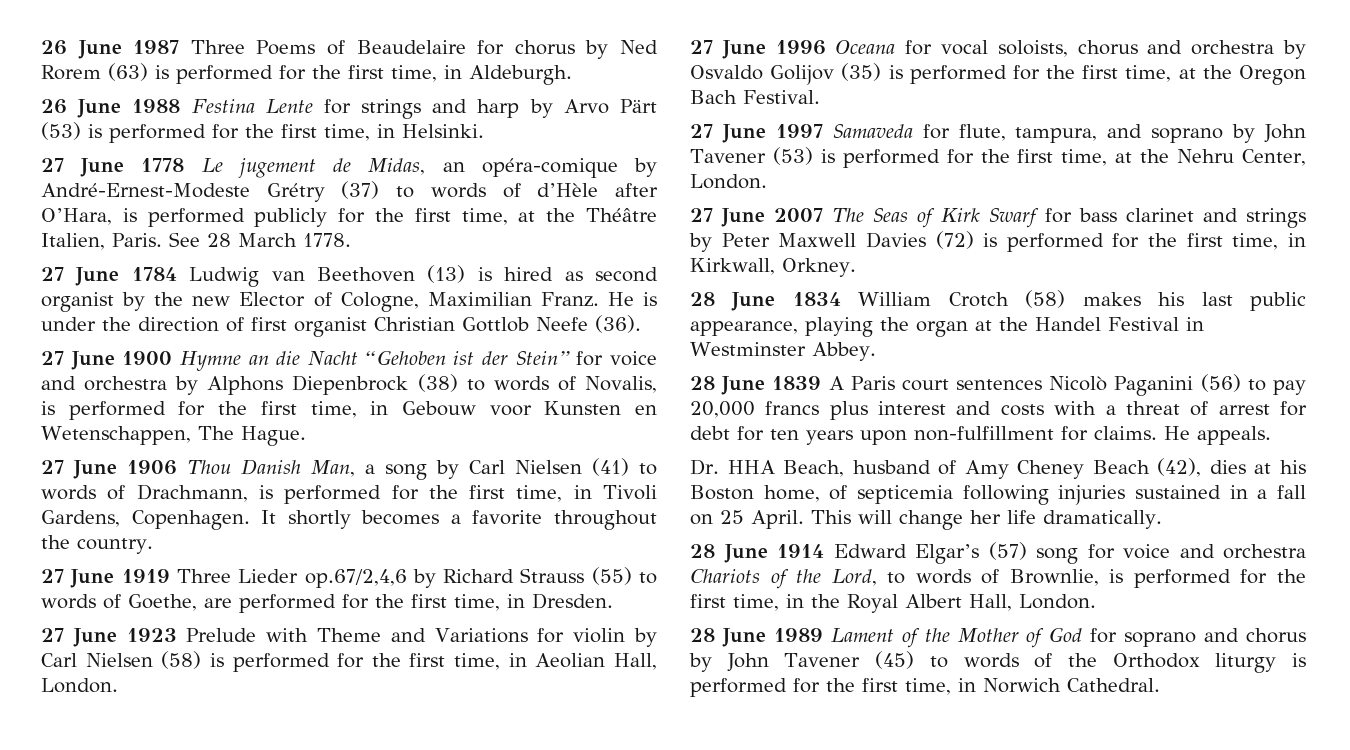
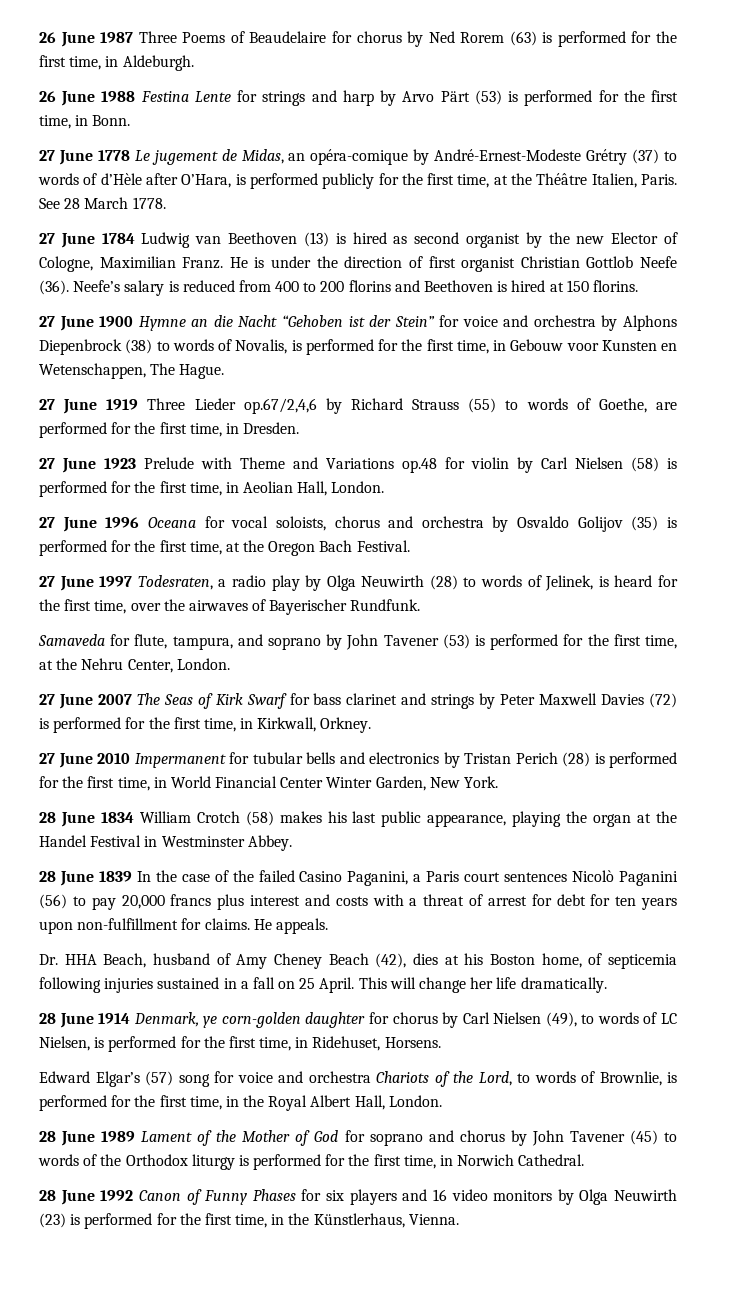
[402,124,484,138] Helsinki. -> [92,115,131,126] Bonn.
(641, 324) none -> [73,280,638,296] Neefe’s salary is reduced from 400 to 200 florins and Beethoven is hired at 150 florins.
[41,458,657,480] [41,484,657,504] [41,510,657,530] [41,535,153,554] // 27 June 1906 Thou Danish Man, a song by Carl Nielsen (41) to words of Drachmann, is performed for the first time, in Tivoli Gardens, Copenhagen. It shortly becomes a favorite throughout the country. -> (225, 371) none
(528, 635) none -> [402,458,437,473] op.48
(823, 131) none -> [137,575,678,591] [39,599,421,615] Todesraten, a radio play by Olga Neuwirth (28) to words of Jelinek, is heard for the first time, over the airwaves of Bayerischer Rundfunk. //
(856, 267) none -> [39,752,677,768] [39,776,499,791] // 27 June 2010 Impermanent for tubular bells and electronics by Tristan Perich (28) is performed for the first time, in World Financial Center Winter Garden, New York.
[828,376,844,390] A -> [136,870,422,886] In the case of the failed Casino Paganini, a
(824, 551) none -> [133,1012,677,1028] [39,1036,441,1052] Denmark, ye corn-golden daughter for chorus by Carl Nielsen (49), to words of LC Nielsen, is performed for the first time, in Ridehuset, Horsens. //
(1160, 685) none -> [39,1189,677,1205] [39,1213,459,1229] // 28 June 1992 Canon of Funny Phases for six players and 16 video monitors by Olga Neuwirth (23) is performed for the first time, in the Künstlerhaus, Vienna.

